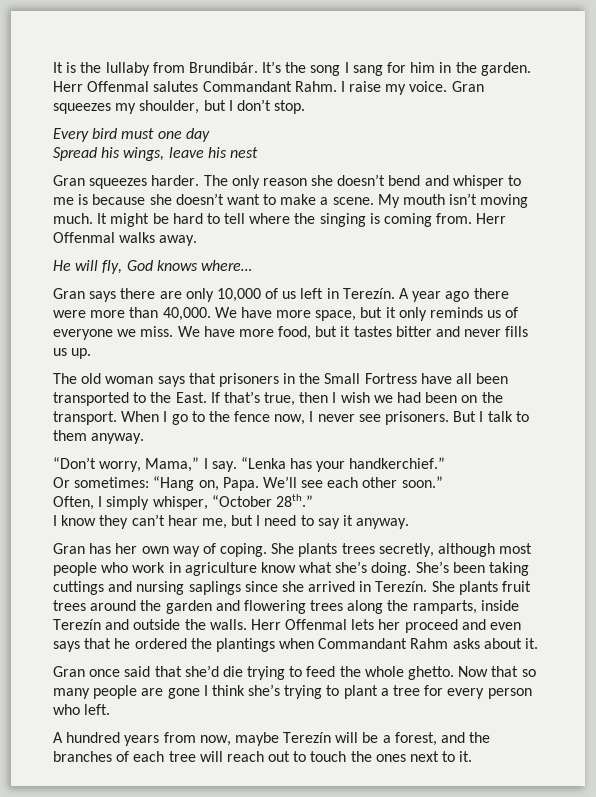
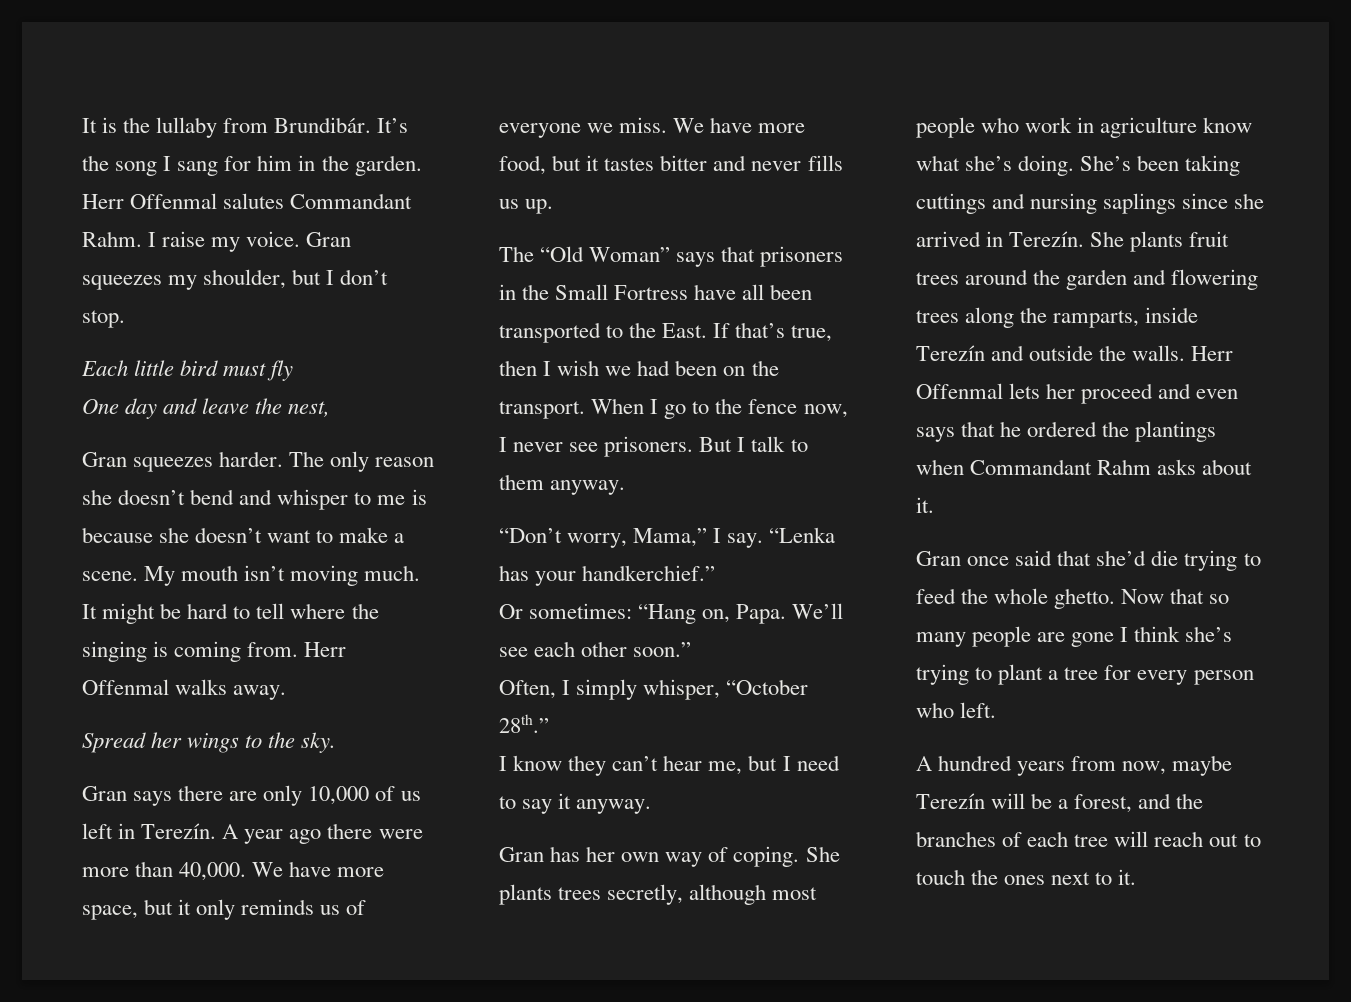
[53,128,210,142] [53,147,258,161] Every bird must one day // Spread his wings, leave his nest -> [81,360,294,381] [82,398,331,419] Each little bird must fly // One day and leave the nest,
[53,260,252,274] He will fly, God knows where… -> [82,732,337,753] Spread her wings to the sky.
[81,373,154,384] old woman -> [540,246,671,262] “Old Woman”

